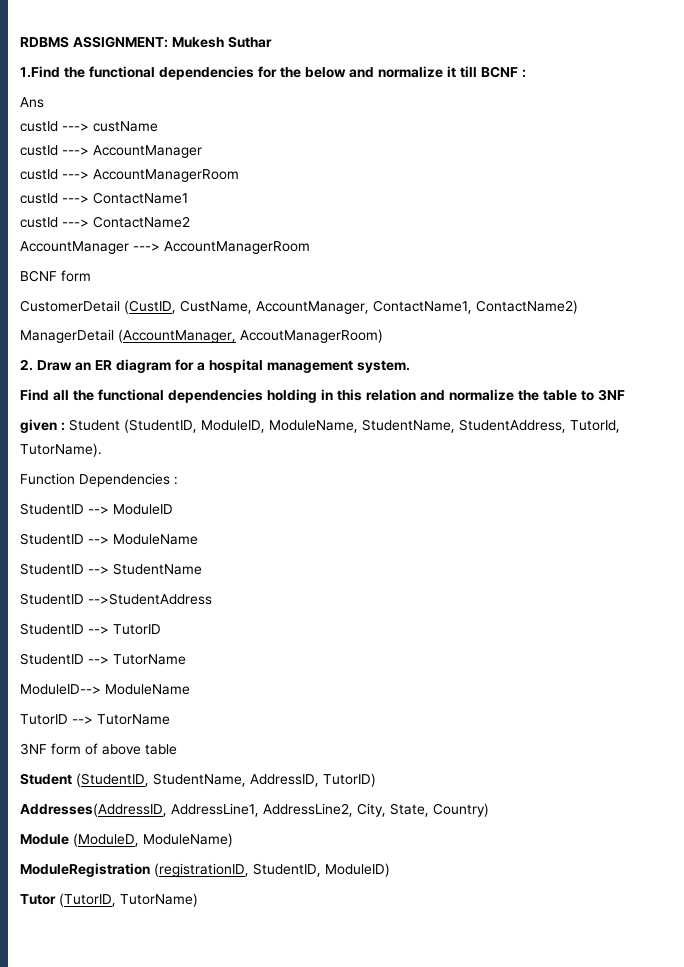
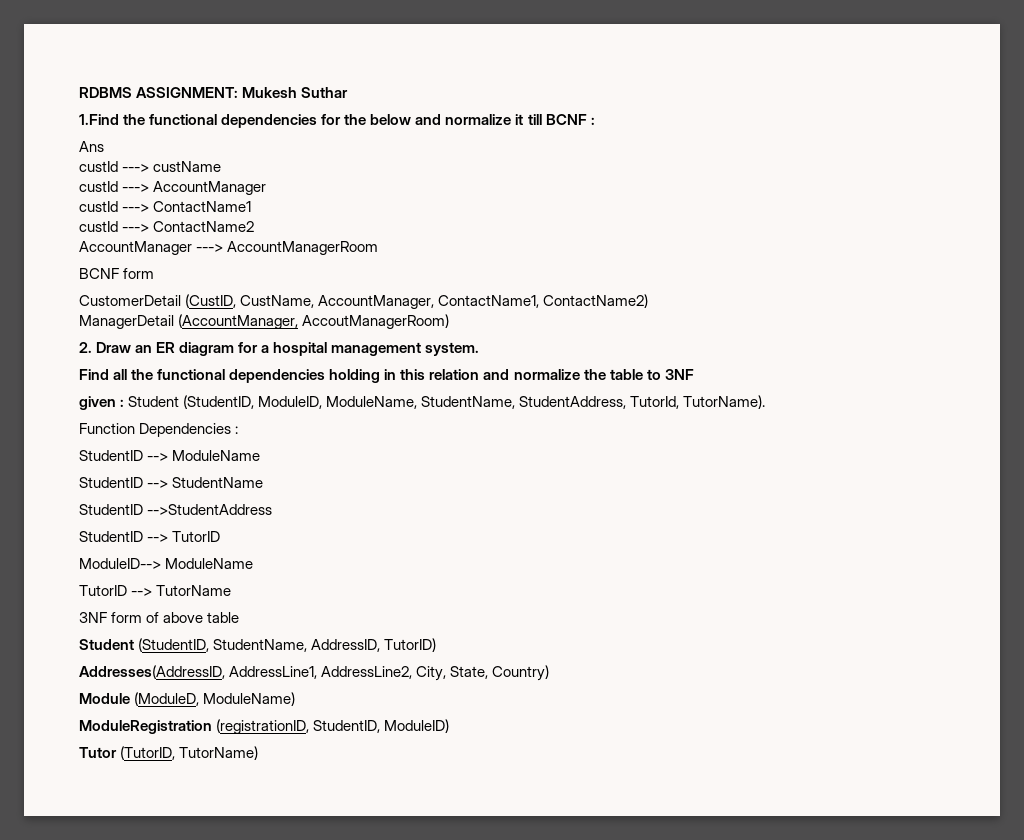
[20,169,239,182] // custId ---> AccountManagerRoom -> (267, 188) none
[20,503,173,515] // StudentID --> ModuleID -> (239, 430) none
[20,653,186,665] // StudentID --> TutorName -> (221, 536) none

